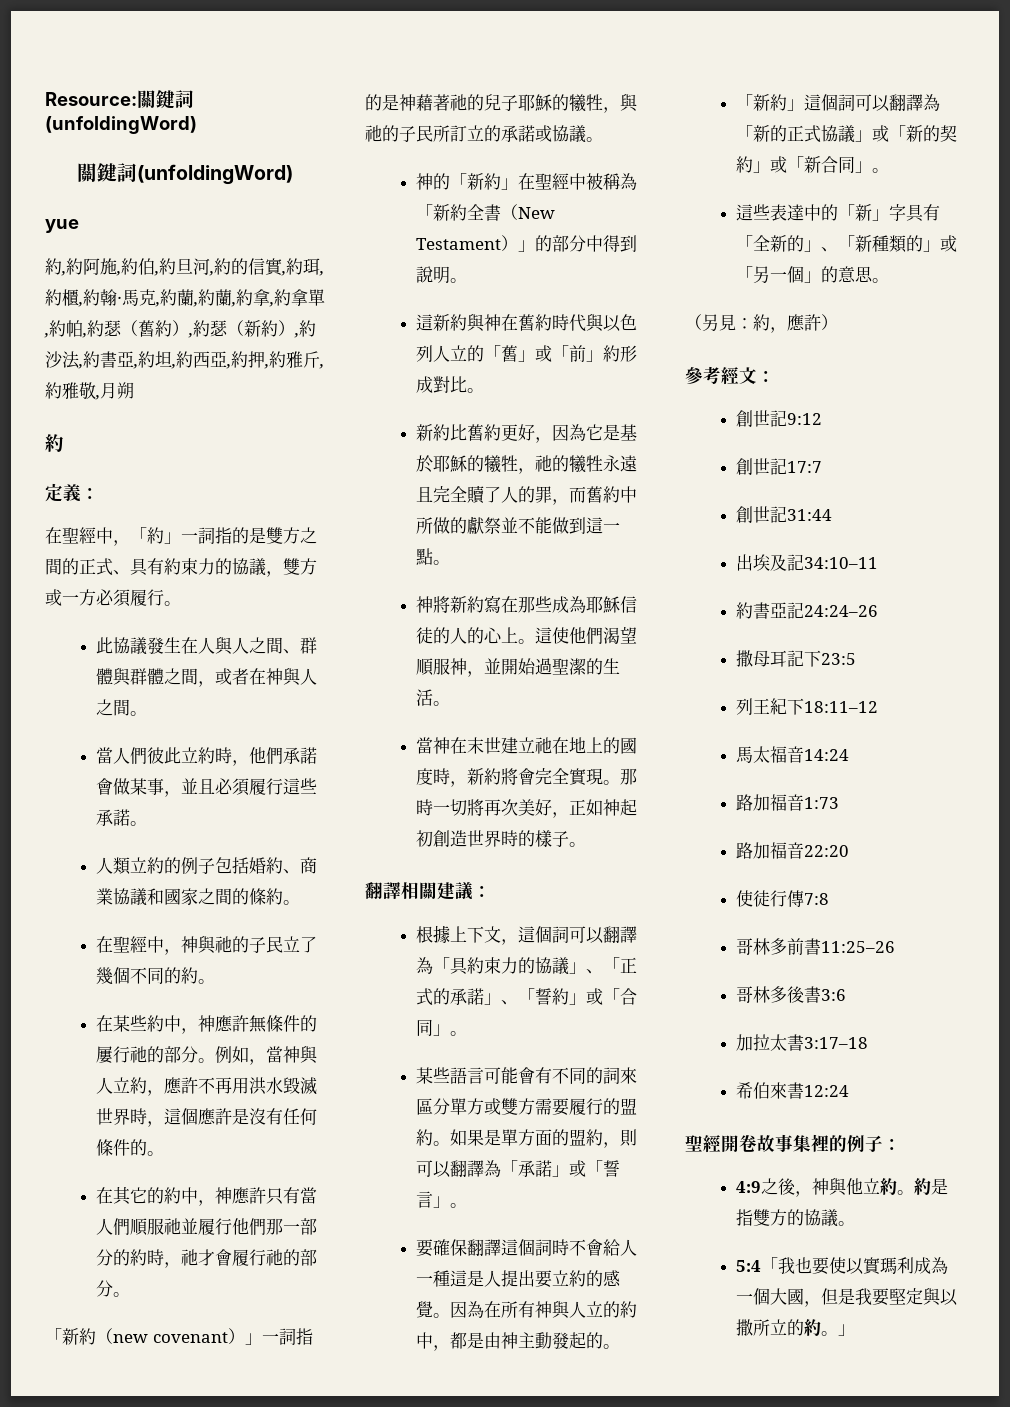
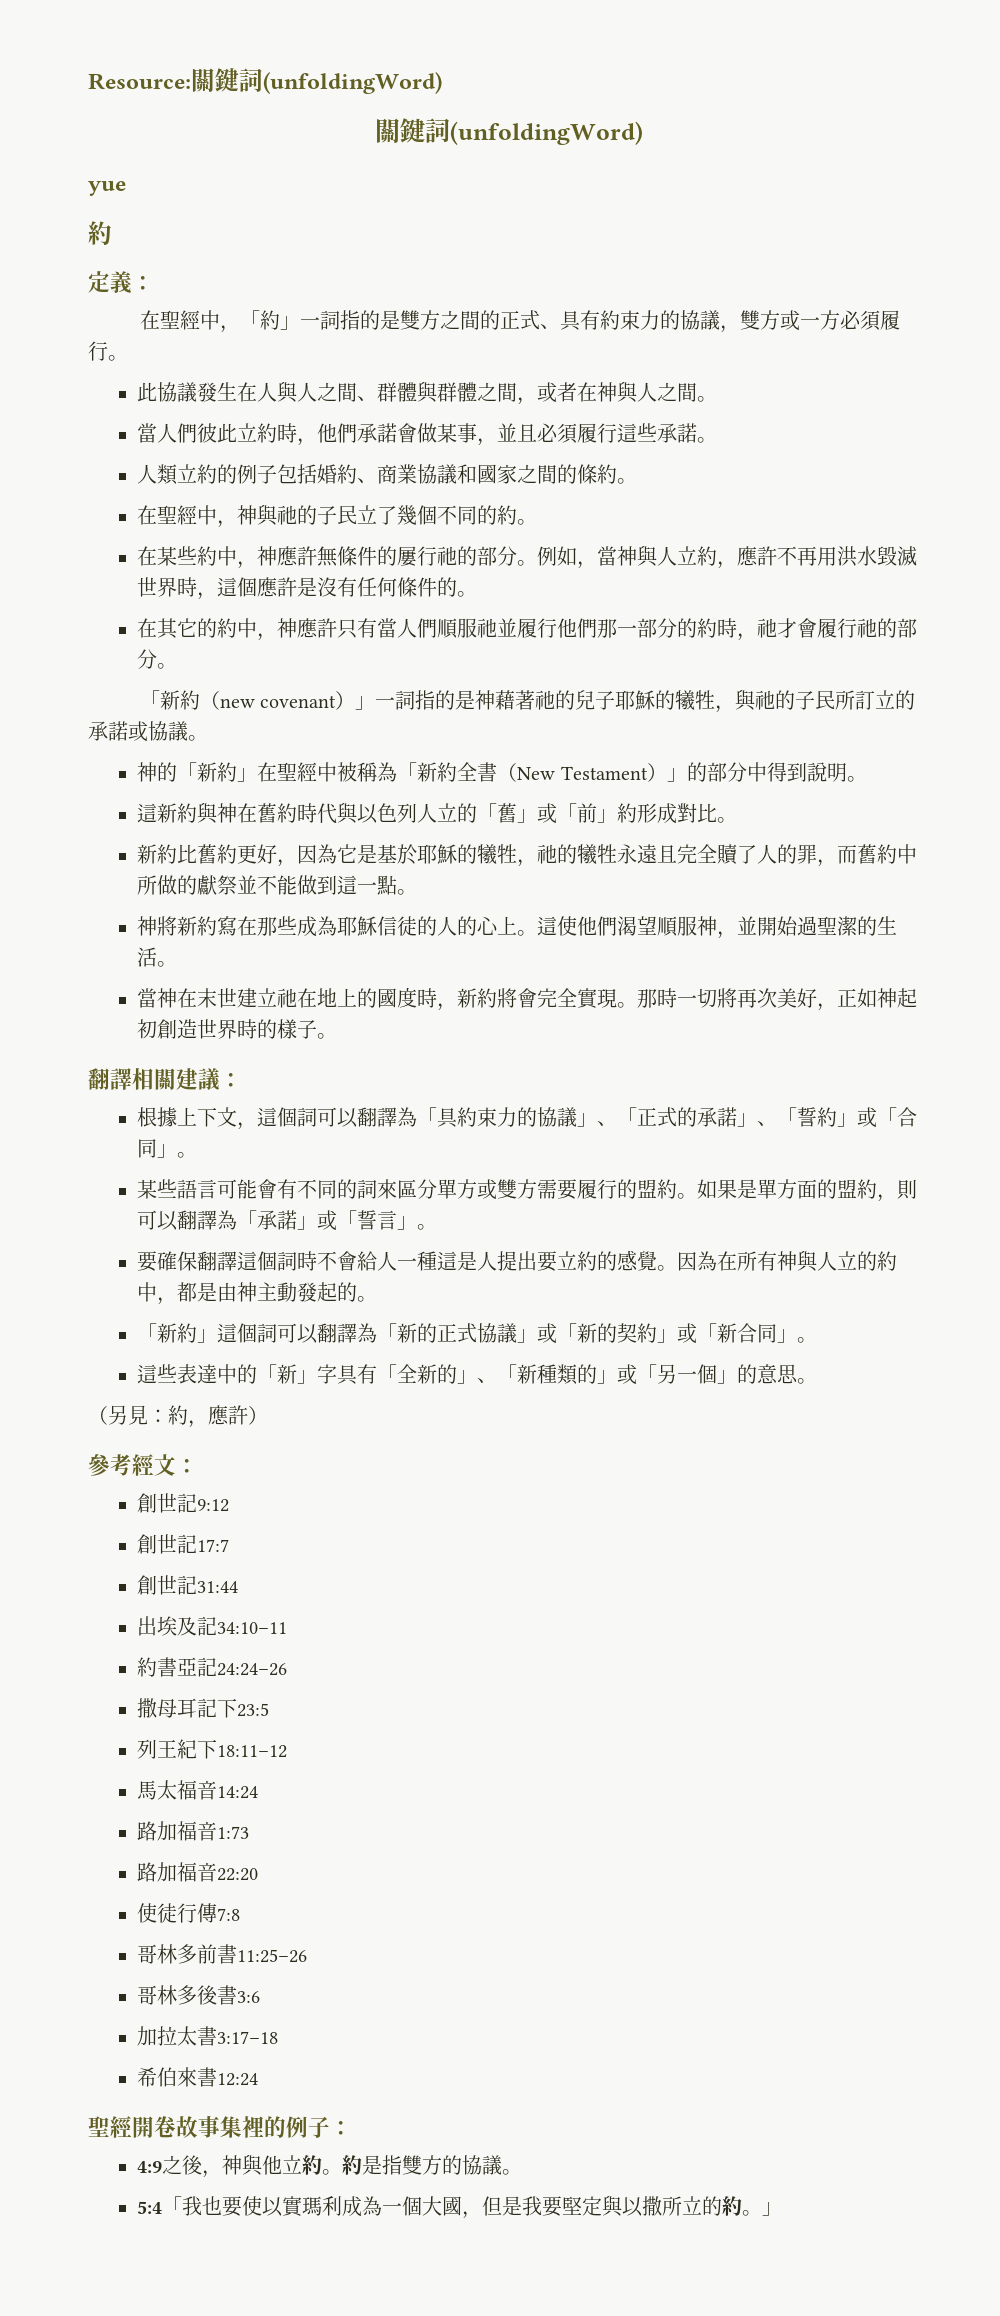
[45,258,324,276] [45,289,325,307] [44,320,316,338] [45,351,324,369] [45,382,134,400] // 約,約阿施,約伯,約旦河,約的信實,約珥,約櫃,約翰·馬克,約蘭,約蘭,約拿,約拿單,約帕,約瑟（舊約）,約瑟（新約）,約沙法,約書亞,約坦,約西亞,約押,約雅斤,約雅敬,月朔 -> (126, 188) none

